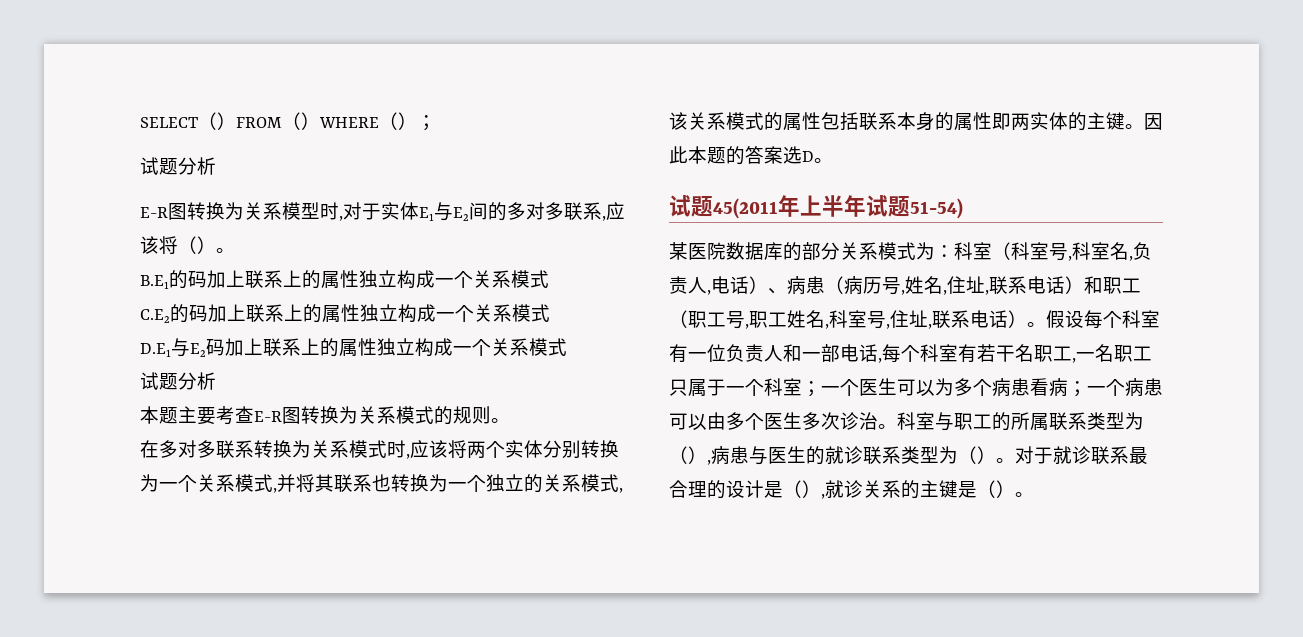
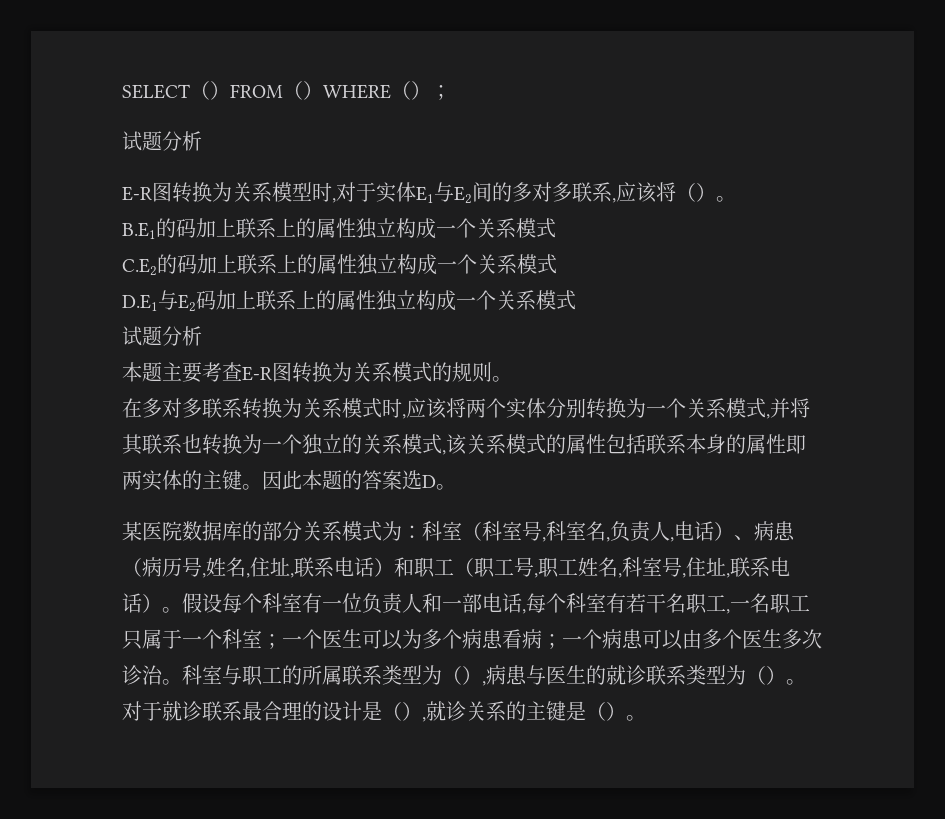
[669,195,963,219] // 试题45(2011年上半年试题51-54) -> (456, 487) none

